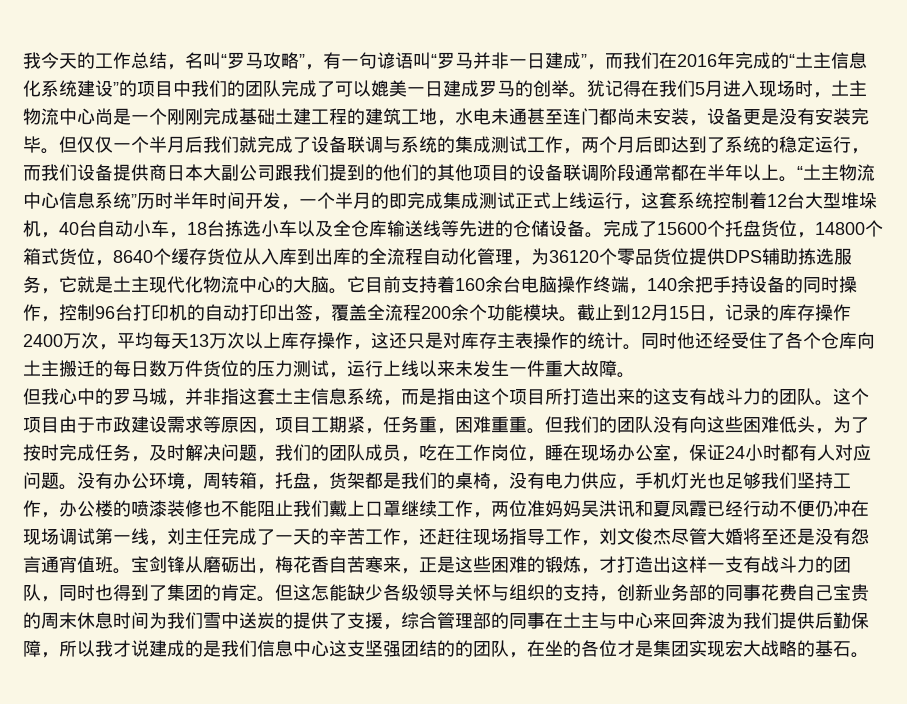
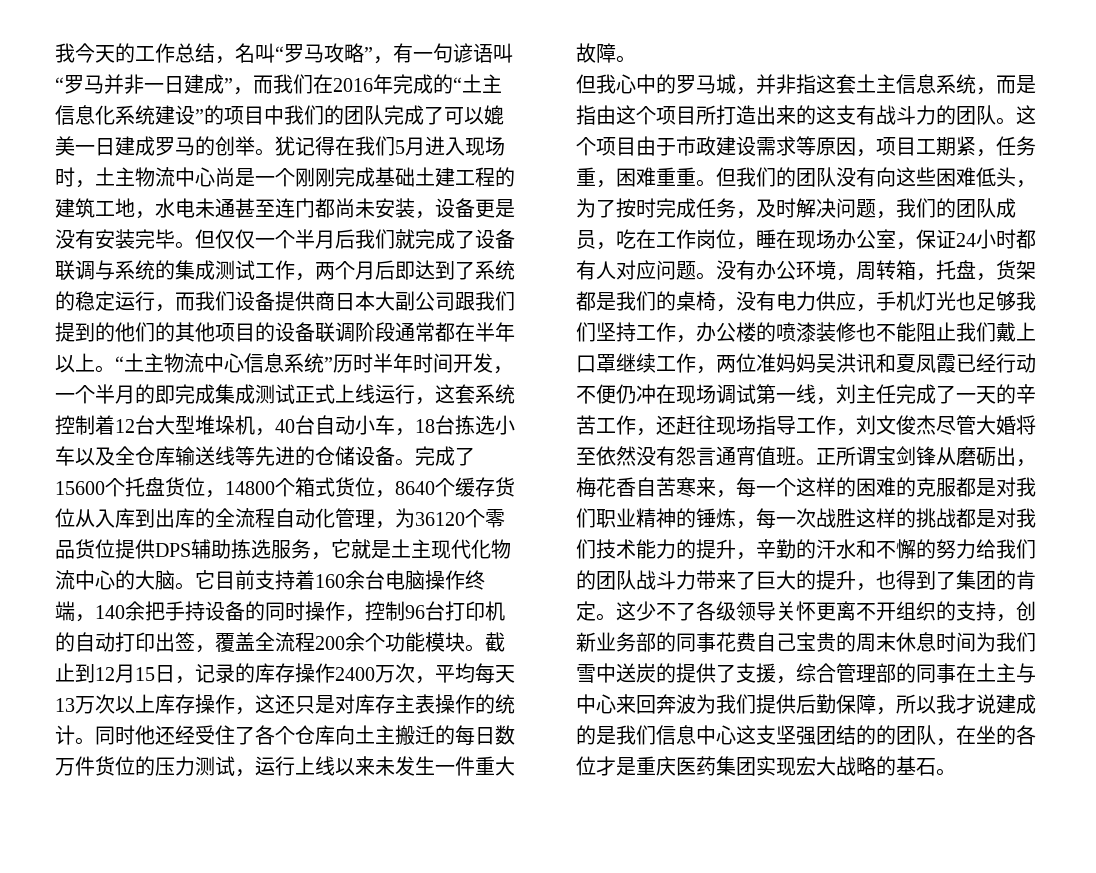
[779,528,815,545] 还是 -> [596,446,636,466] 依然
(131, 571) none -> [816,446,876,466] 正所谓
[419,556,851,574] [23,584,95,602] 正是这些困难的锻炼，才打造出这样一支有战斗力的团队，同时 -> [736,477,1036,498] [576,508,1036,529] [576,539,1036,560] [576,570,876,591] 每一个这样的困难的克服都是对我们职业精神的锤炼，每一次战胜这样的挑战都是对我们技术能力的提升，辛勤的汗水和不懈的努力给我们的团队战斗力带来了巨大的提升，
[275,584,383,601] 但这怎能缺少 -> [616,601,696,621] 这少不了
[491,584,509,601] 与 -> [816,601,896,621] 更离不开
(653, 648) none -> [636,756,716,776] 重庆医药

